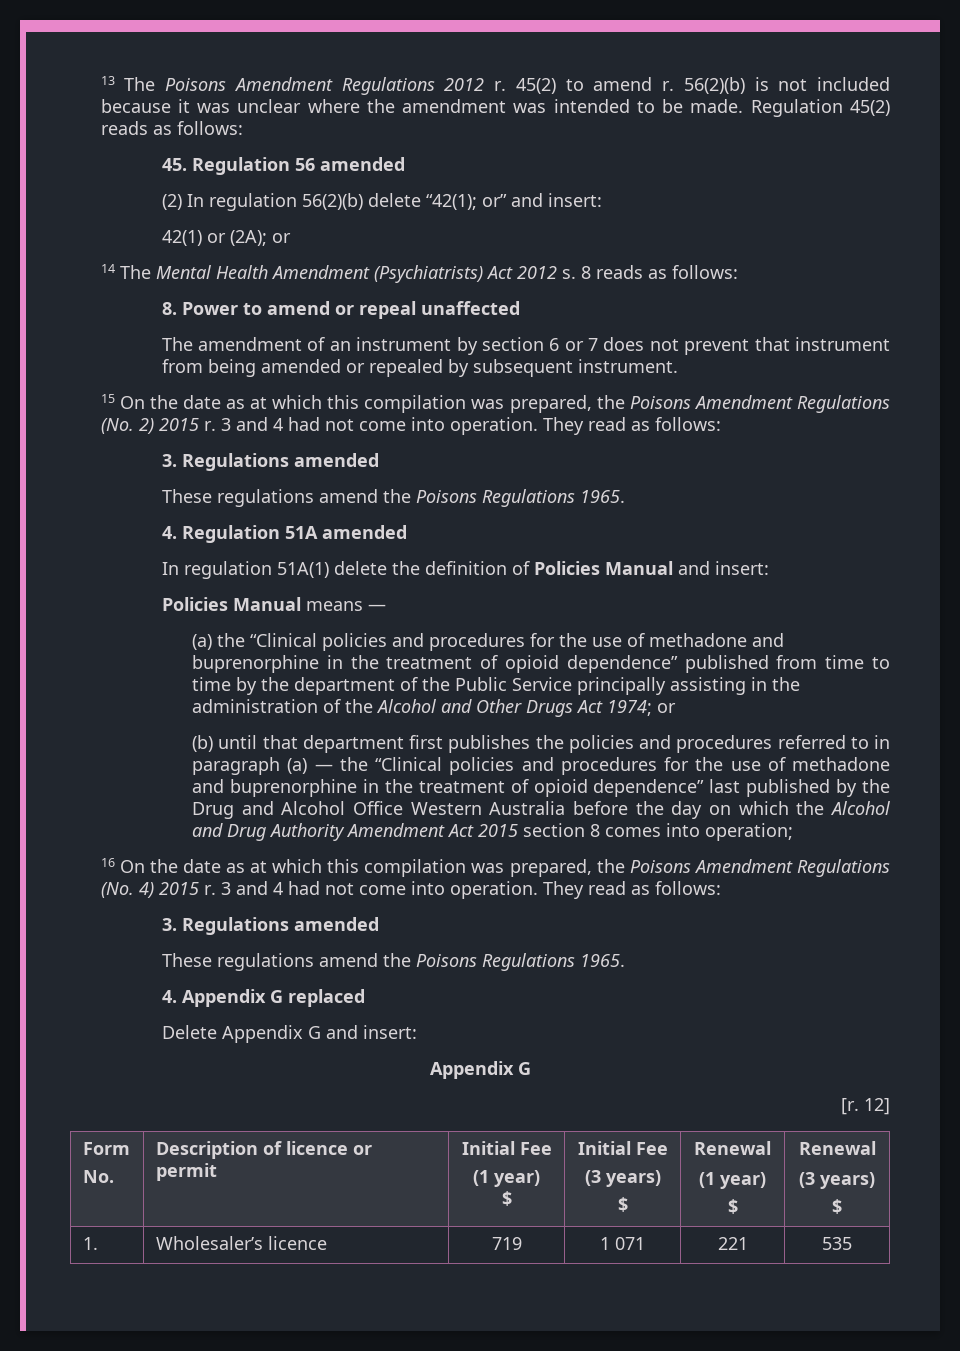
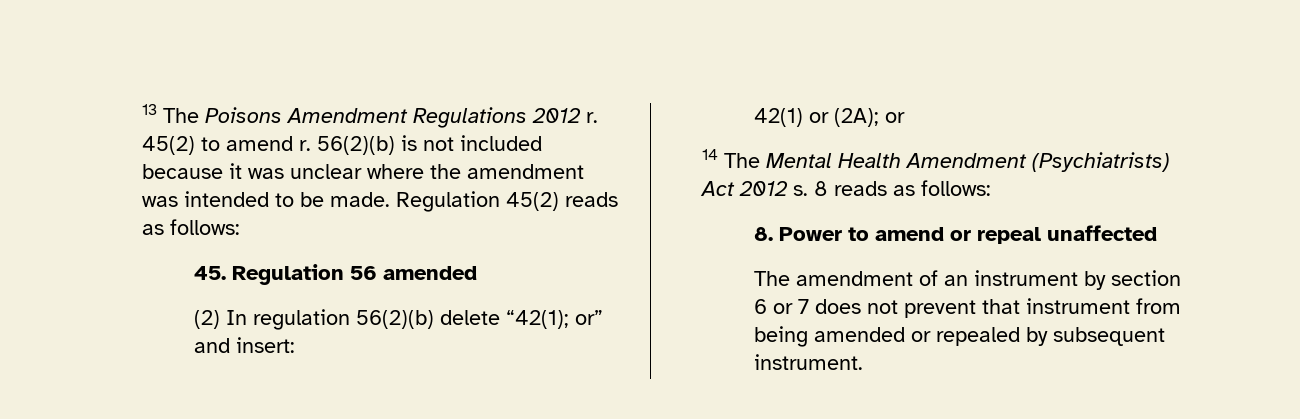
[100,394,890,413] [100,417,721,435] [161,453,379,471] [161,489,625,507] [161,525,407,543] [161,561,769,579] [161,597,386,611] [192,633,785,651] [192,655,891,673] [192,677,801,695] [192,699,677,717] [192,735,890,753] [192,757,890,775] [192,779,890,797] [192,801,891,819] [192,823,794,841] [100,858,890,877] [100,881,721,899] [161,917,379,935] [161,953,625,971] [161,989,365,1007] [161,1025,417,1043] [429,1061,531,1079] [841,1098,890,1115] [82,1142,130,1155] [82,1170,114,1183] [155,1141,372,1159] [155,1163,217,1181] [461,1141,552,1155] [473,1170,540,1187] [501,1191,512,1206] [577,1141,668,1155] [584,1170,661,1187] [617,1197,628,1212] [694,1141,771,1155] [699,1172,766,1189] [727,1199,738,1214] [798,1141,876,1155] [799,1172,875,1189] [832,1199,842,1214] [82,1237,98,1250] [155,1236,327,1250] [491,1237,522,1250] [600,1237,645,1250] [717,1237,748,1250] [822,1237,852,1250] // 15 On the date as at which this compilation was prepared, the Poisons Amendment Regulations (No. 2) 2015 r. 3 and 4 had not come into operation. They read as follows: // 3. Regulations amended // These regulations amend the Poisons Regulations 1965. // 4. Regulation 51A amended // In regulation 51A(1) delete the definition of Policies Manual and insert: // Policies Manual means — // (a) the “Clinical policies and procedures for the use of methadone and buprenorphine in the treatment of opioid dependence” published from time to time by the department of the Public Service principally assisting in the administration of the Alcohol and Other Drugs Act 1974; or // (b) until that department first publishes the policies and procedures referred to in paragraph (a) — the “Clinical policies and procedures for the use of methadone and buprenorphine in the treatment of opioid dependence” last published by the Drug and Alcohol Office Western Australia before the day on which the Alcohol and Drug Authority Amendment Act 2015 section 8 comes into operation; // 16 On the date as at which this compilation was prepared, the Poisons Amendment Regulations (No. 4) 2015 r. 3 and 4 had not come into operation. They read as follows: // 3. Regulations amended // These regulations amend the Poisons Regulations 1965. // 4. Appendix G replaced // Delete Appendix G and insert: // Appendix G // [r. 12] // Form // No. | Description of licence or permit | Initial Fee // (1 year) // $ | Initial Fee // (3 years) // $ | Renewal // (1 year) // $ | Renewal // (3 years) // $ // 1. | Wholesaler’s licence | 719 | 1 071 | 221 | 535 -> (863, 362) none

